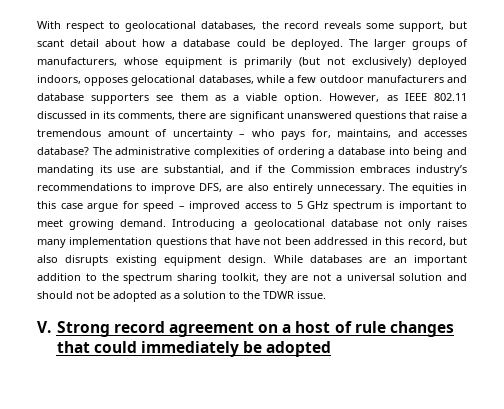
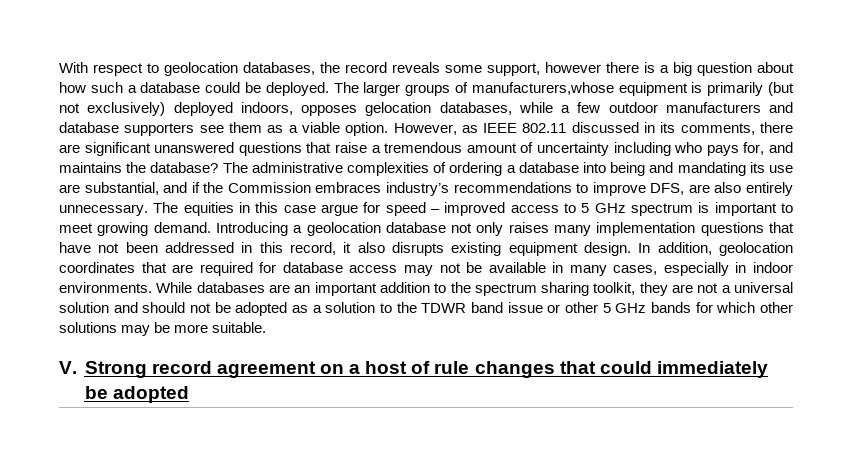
[125,21,197,32] geolocational -> [164,62,238,76] geolocation
[449,21,468,29] [37,39,100,47] but scant detail -> [545,62,752,76] however there is a big question
(166, 43) none -> [90,82,123,93] such
[37,57,158,66] manufacturers, whose -> [471,82,614,95] manufacturers,whose
[131,75,196,86] gelocational -> [365,102,432,116] gelocation
[239,134,245,137] – -> [613,142,671,156] including
[337,129,467,138] maintains, and accesses -> [769,142,794,153] [59,162,147,173] and maintains the
[253,219,325,230] geolocational -> [306,222,381,236] geolocation
[448,237,467,245] but -> [343,242,352,253] it
(267, 260) none -> [638,242,793,256] [59,262,793,276] [59,282,152,293] In addition, geolocation coordinates that are required for database access may not be available in many cases, especially in indoor environments.
[297,291,326,299] issue. -> [471,302,793,313] [59,322,267,336] band issue or other 5 GHz bands for which other solutions may be more suitable.

